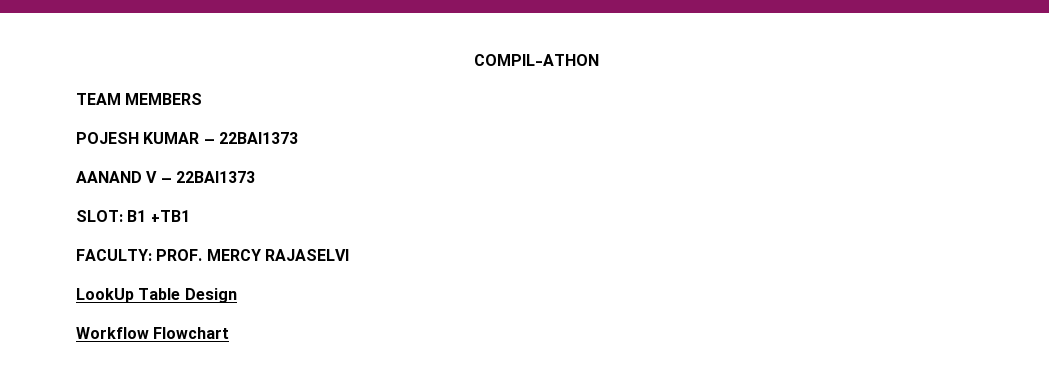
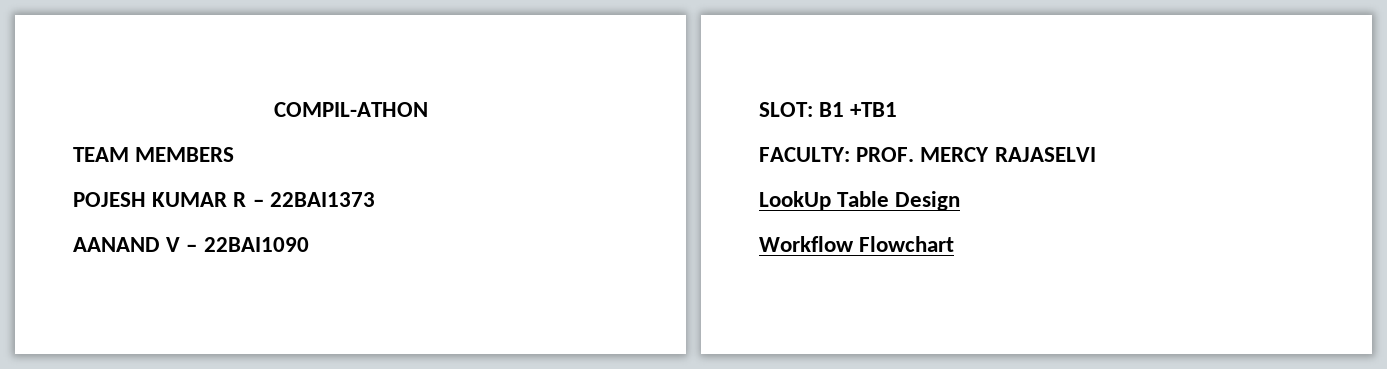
(200, 138) none -> [233,192,247,207] R
[175,171,255,183] 22BAI1373 -> [203,237,309,252] 22BAI1090

